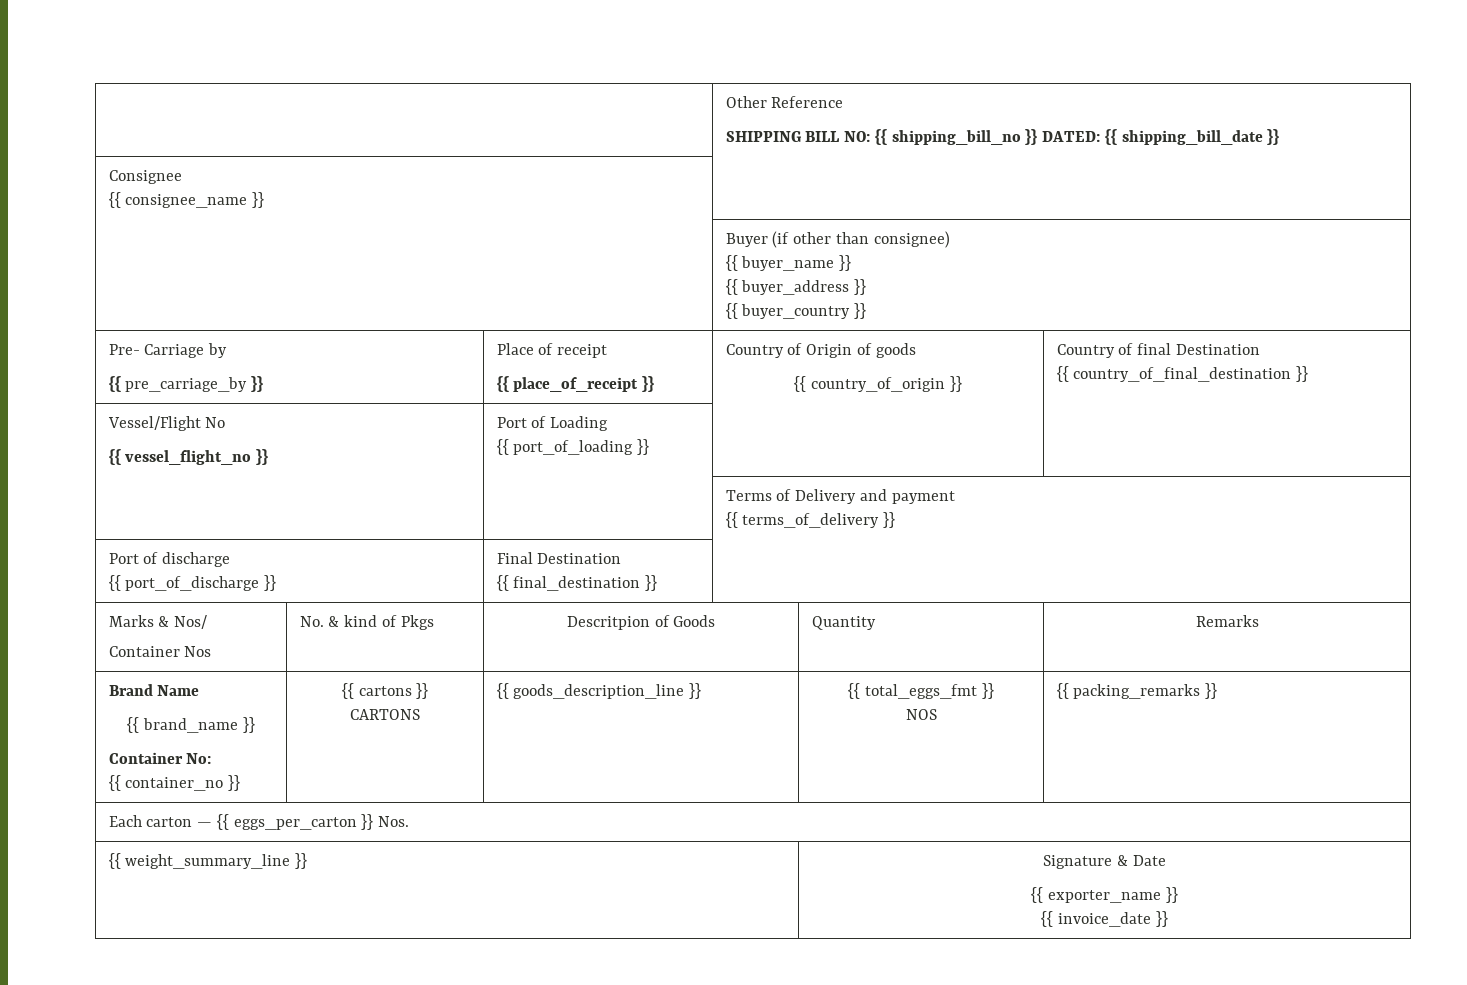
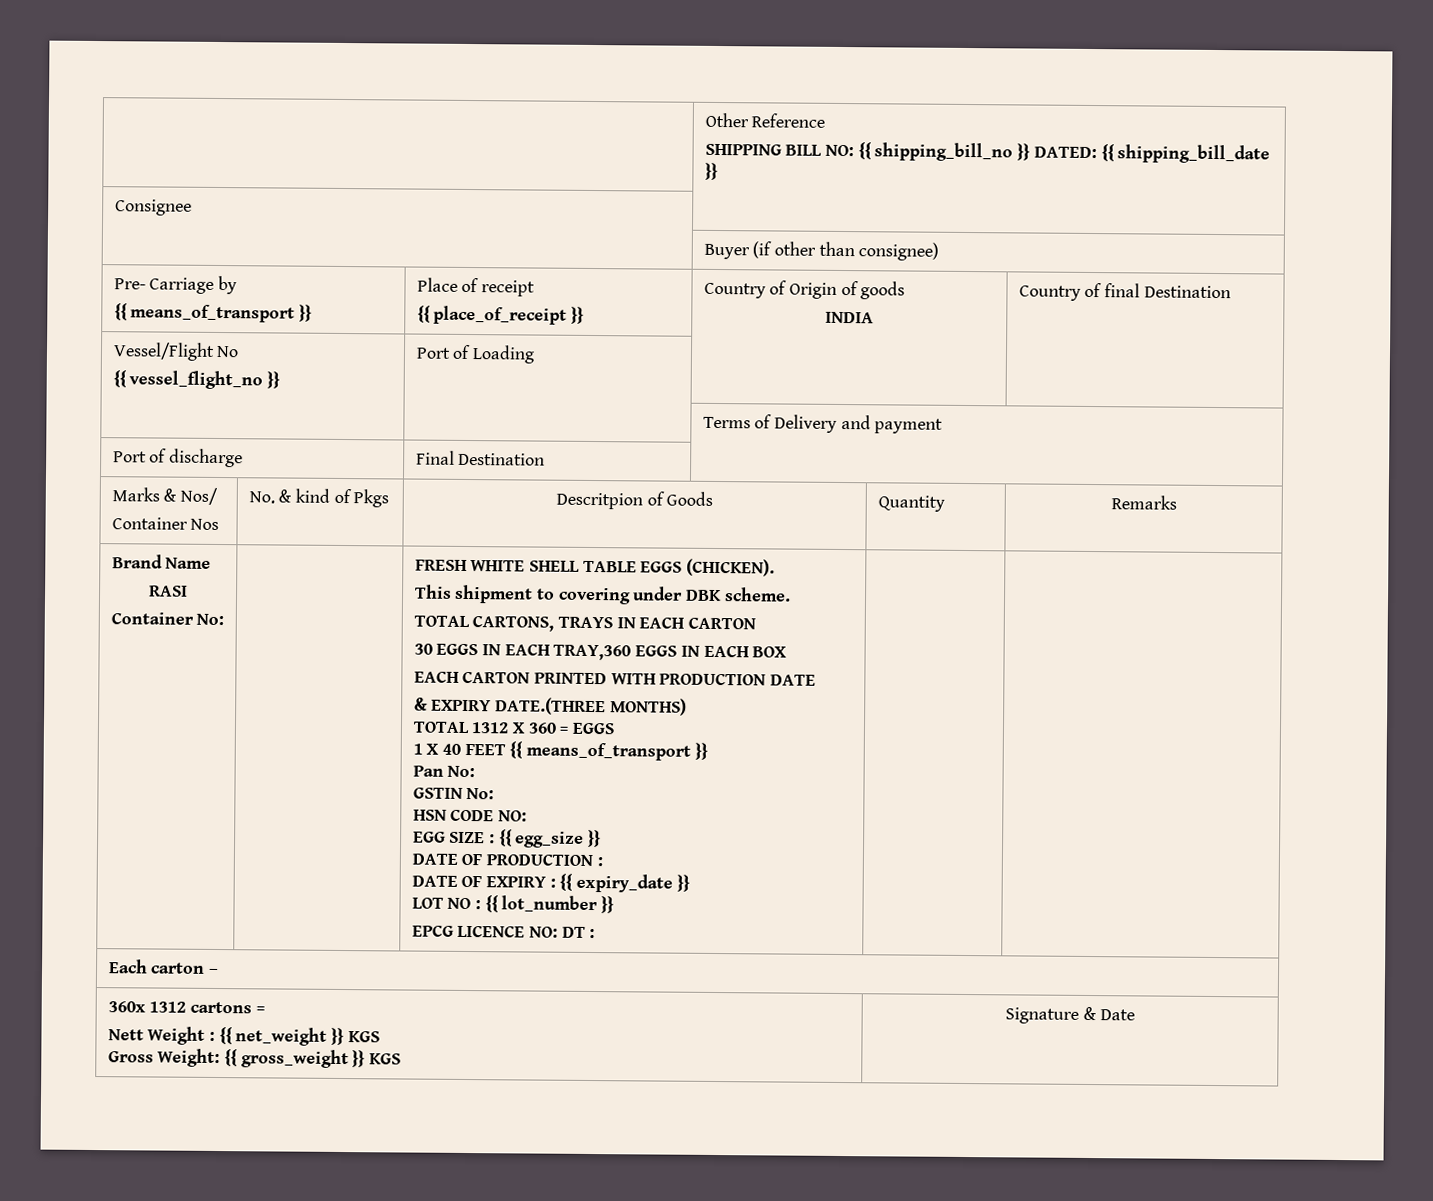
[108,192,265,208] // {{ consignee_name }} -> (192, 207) none
[725,255,852,271] [725,279,867,295] [725,303,867,319] // {{ buyer_name }} // {{ buyer_address }} // {{ buyer_country }} -> (940, 251) none
[125,377,248,392] pre_carriage_by -> [130,304,296,323] means_of_transport
[794,376,962,392] {{ country_of_origin }} -> [825,311,874,324] INDIA
[1056,366,1309,382] // {{ country_of_final_destination }} -> (1231, 292) none
[496,439,650,455] // {{ port_of_loading }} -> (536, 354) none
[725,512,896,528] // {{ terms_of_delivery }} -> (944, 426) none
[108,575,277,591] // {{ port_of_discharge }} -> (244, 458) none
[496,575,658,591] // {{ final_destination }} -> (546, 459) none
[127,717,255,733] {{ brand_name }} -> [149,585,188,597] RASI
[108,775,241,791] [341,683,429,699] [350,709,420,720] [496,683,702,699] [848,683,994,699] [905,709,937,720] [1056,683,1218,699] [108,814,410,830] [108,853,308,869] // {{ container_no }} | {{ cartons }} // CARTONS | {{ goods_description_line }} | {{ total_eggs_fmt }} // NOS | {{ packing_remarks }} // Each carton — {{ eggs_per_carton }} Nos. // {{ weight_summary_line }} -> [414,558,776,577] [414,584,791,605] [413,615,757,632] [413,643,788,661] [413,671,817,686] [413,697,687,716] [412,721,616,735] [412,741,708,761] [412,765,476,778] [412,787,495,800] [412,809,528,822] [412,829,602,848] [411,853,603,867] [411,873,690,893] [411,895,615,914] [411,925,596,939] [107,959,220,975] [107,1001,265,1014] [107,1026,380,1046] [107,1048,402,1069] | | FRESH WHITE SHELL TABLE EGGS (CHICKEN). // This shipment to covering under DBK scheme. // TOTAL CARTONS, TRAYS IN EACH CARTON // 30 EGGS IN EACH TRAY,360 EGGS IN EACH BOX // EACH CARTON PRINTED WITH PRODUCTION DATE // & EXPIRY DATE.(THREE MONTHS) // TOTAL 1312 X 360 = EGGS // 1 X 40 FEET {{ means_of_transport }} // Pan No: // GSTIN No: // HSN CODE NO: // EGG SIZE : {{ egg_size }} // DATE OF PRODUCTION : // DATE OF EXPIRY : {{ expiry_date }} // LOT NO : {{ lot_number }} // EPCG LICENCE NO: DT : | | // Each carton – // 360x 1312 cartons = // Nett Weight : {{ net_weight }} KGS // Gross Weight: {{ gross_weight }} KGS
[1031,887,1178,903] [1041,911,1168,927] // {{ exporter_name }} // {{ invoice_date }} -> (1135, 1015) none

